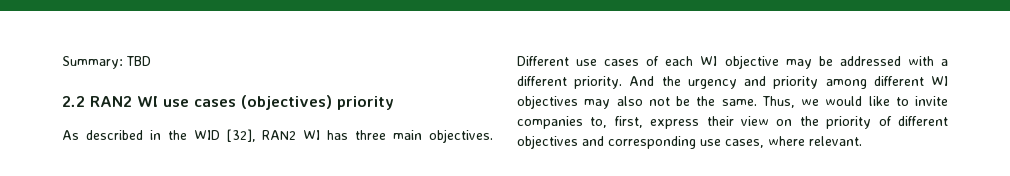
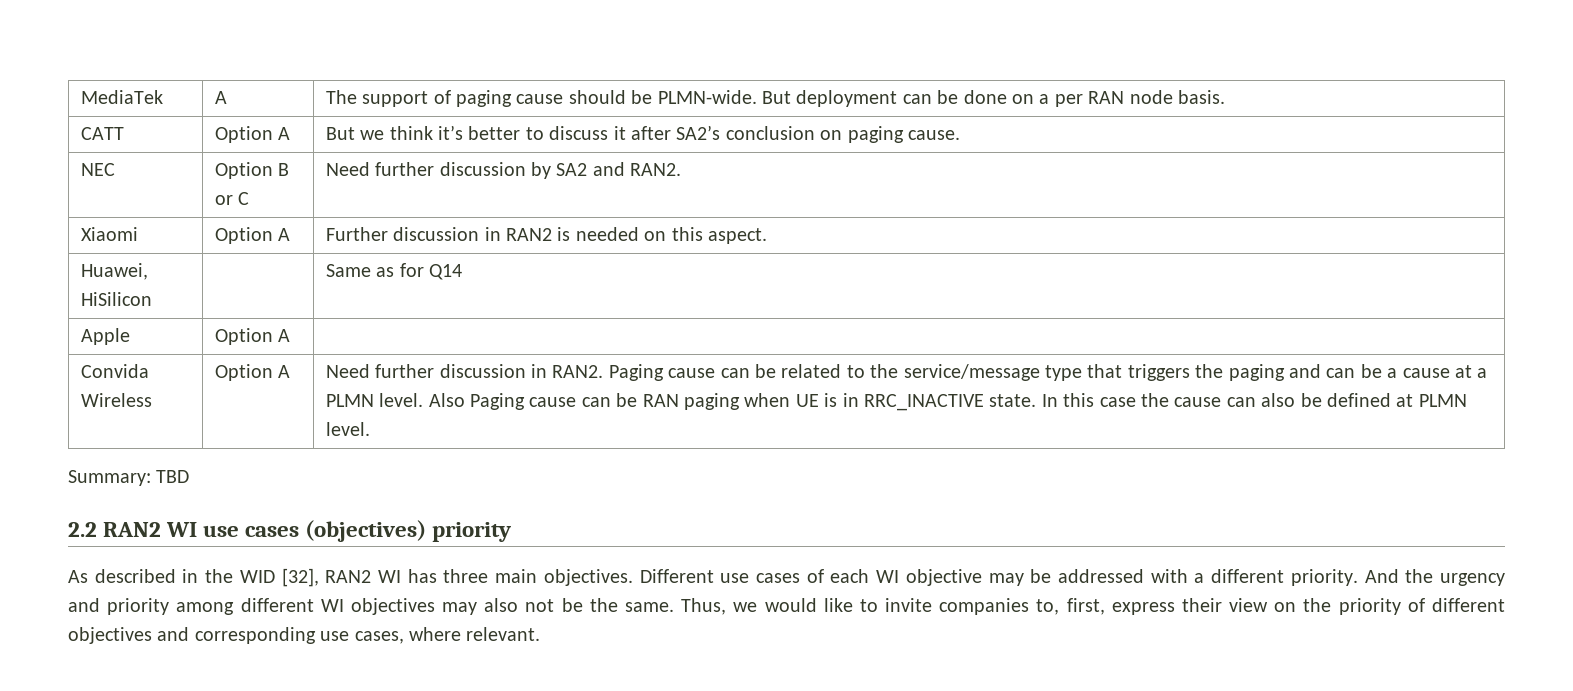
(62, 62) none -> [80,90,163,104] [214,91,227,104] [325,90,1225,107] [80,127,124,140] [214,126,291,143] [325,125,960,143] [80,163,115,176] [214,162,290,179] [214,192,250,205] [325,162,682,179] [80,227,138,241] [214,227,291,244] [325,227,767,244] [80,263,148,280] [80,292,152,306] [325,263,462,280] [80,328,130,345] [214,328,291,345] [80,364,149,378] [80,393,152,407] [214,364,291,381] [325,364,1488,381] [325,393,1467,411] [325,422,370,436] MediaTek | A | The support of paging cause should be PLMN-wide. But deployment can be done on a per RAN node basis. // CATT | Option A | But we think it’s better to discuss it after SA2’s conclusion on paging cause. // NEC | Option B or C | Need further discussion by SA2 and RAN2. // Xiaomi | Option A | Further discussion in RAN2 is needed on this aspect. // Huawei, HiSilicon | | Same as for Q14 // Apple | Option A | // Convida Wireless | Option A | Need further discussion in RAN2. Paging cause can be related to the service/message type that triggers the paging and can be a cause at a PLMN level. Also Paging cause can be RAN paging when UE is in RRC_INACTIVE state. In this case the cause can also be defined at PLMN level. //

